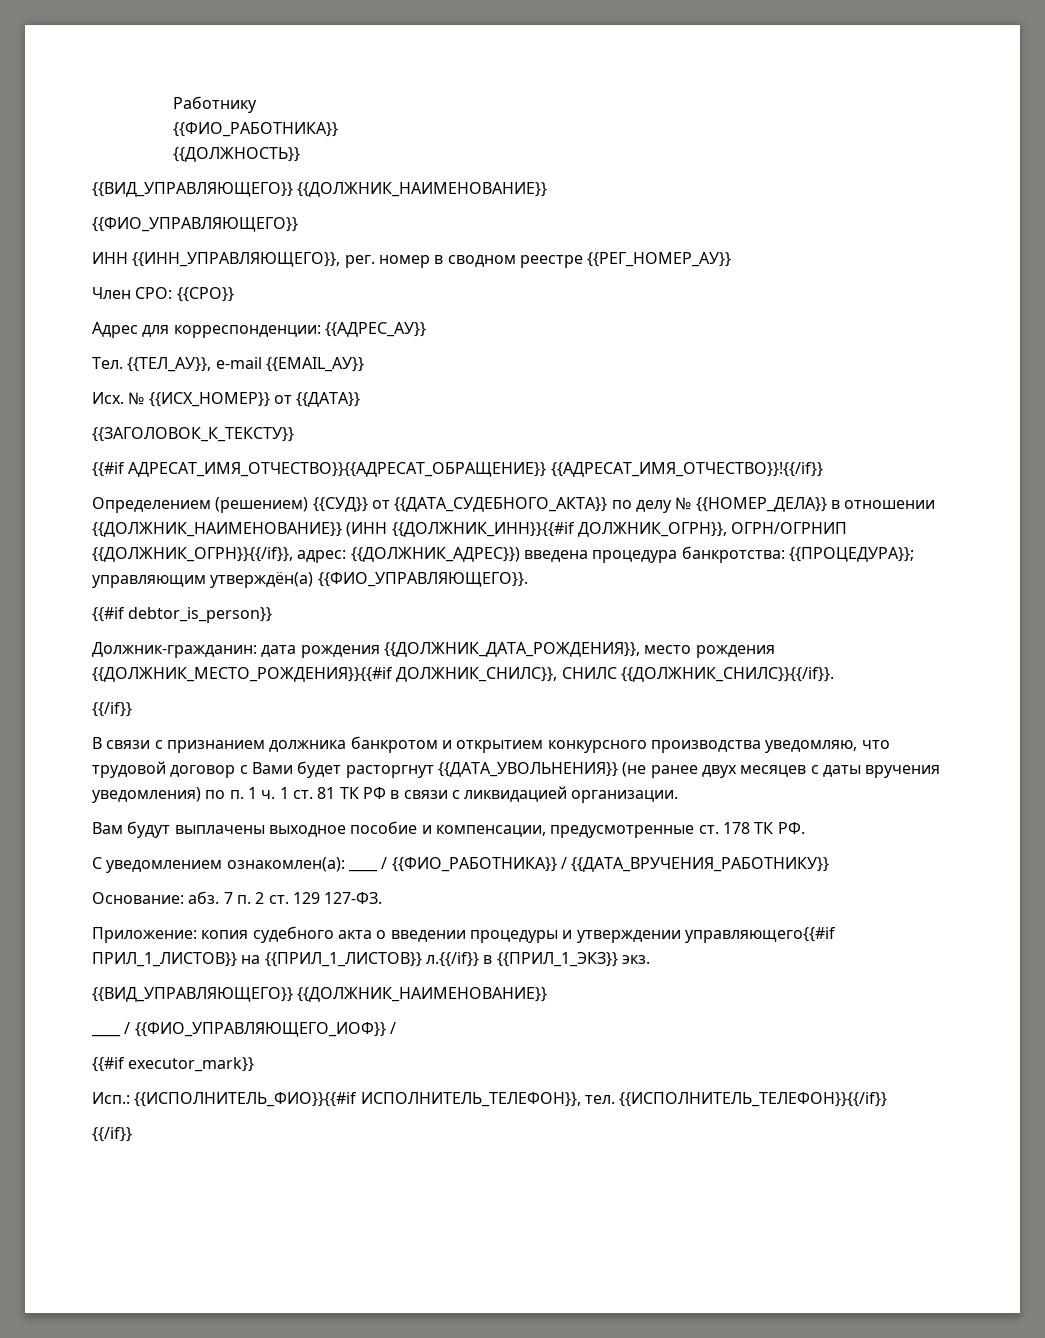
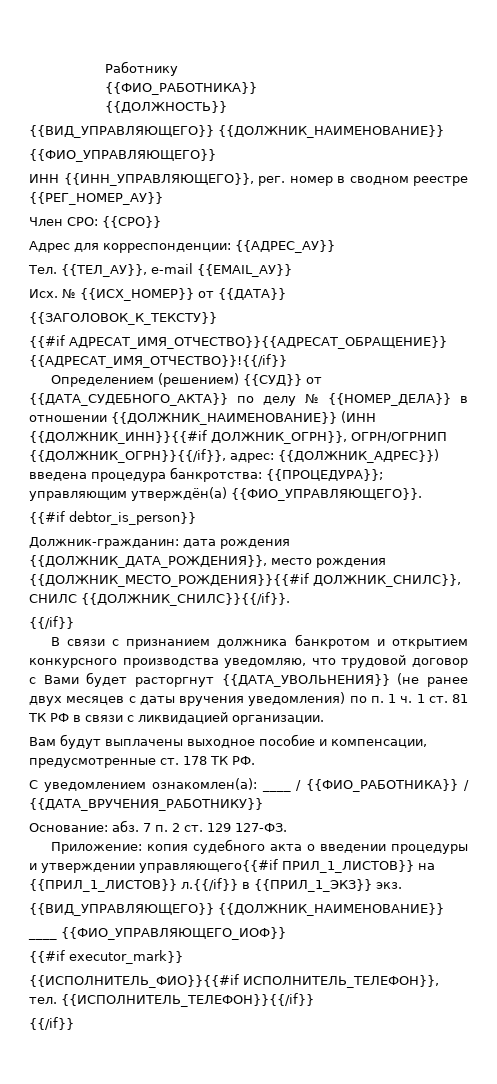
[124,1022,131,1034] / -> (57, 938) none
[389,1022,396,1034] / -> (286, 933) none
[92,1092,130,1104] Исп.: -> (183, 957) none

